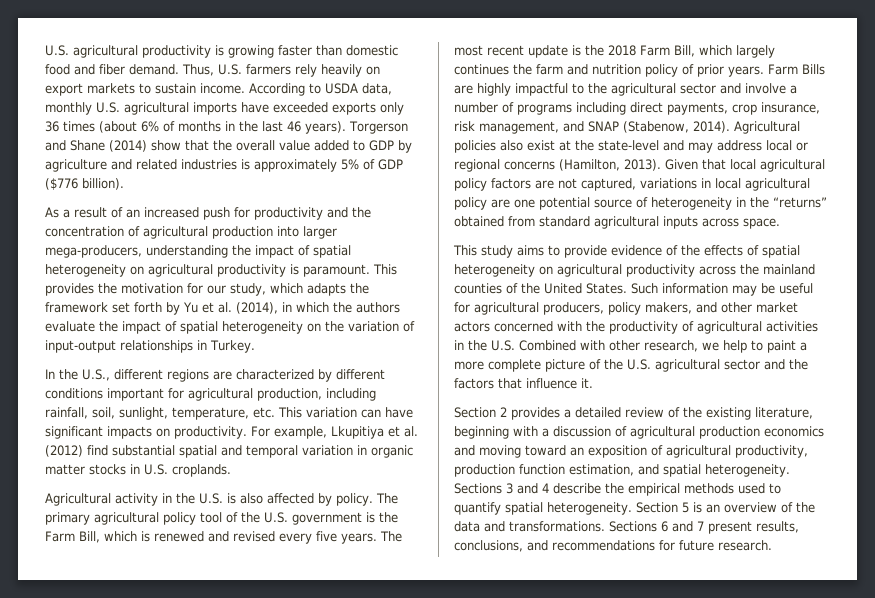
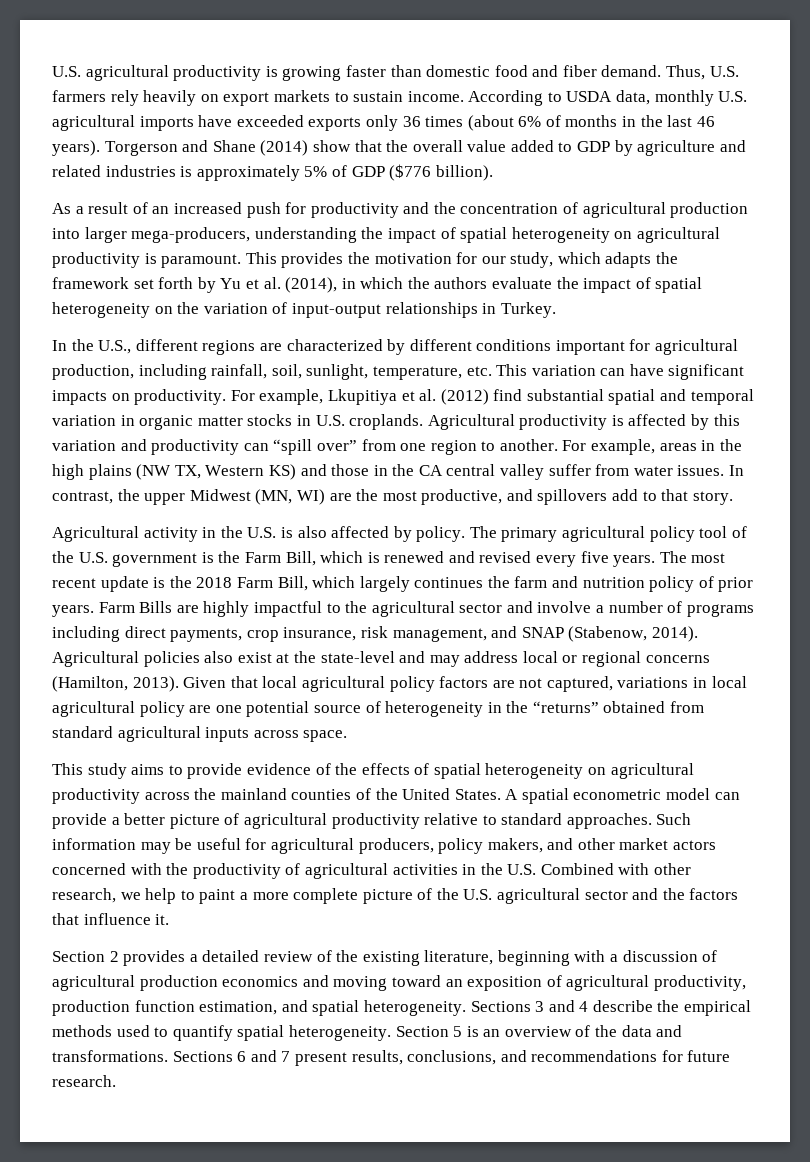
(231, 470) none -> [427,414,740,430] [52,439,742,455] [52,464,745,480] [52,489,733,505] Agricultural productivity is affected by this variation and productivity can “spill over” from one region to another. For example, areas in the high plains (NW TX, Western KS) and those in the CA central valley suffer from water issues. In contrast, the upper Midwest (MN, WI) are the most productive, and spillovers add to that story.
(627, 288) none -> [505,788,740,804] [52,813,652,829] A spatial econometric model can provide a better picture of agricultural productivity relative to standard approaches.

